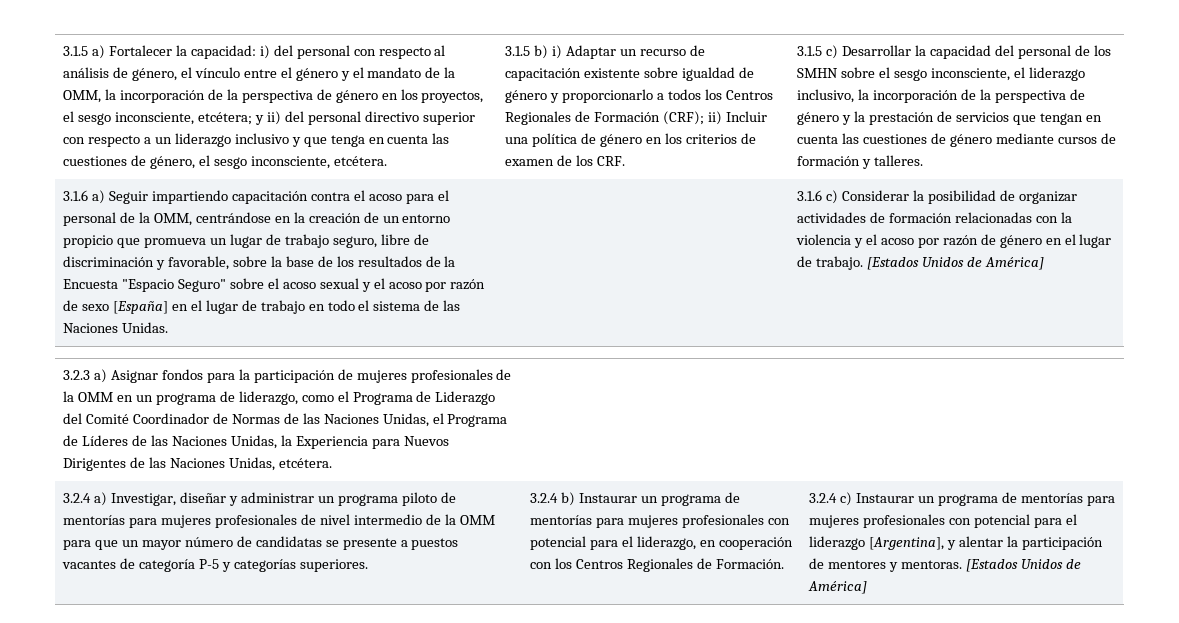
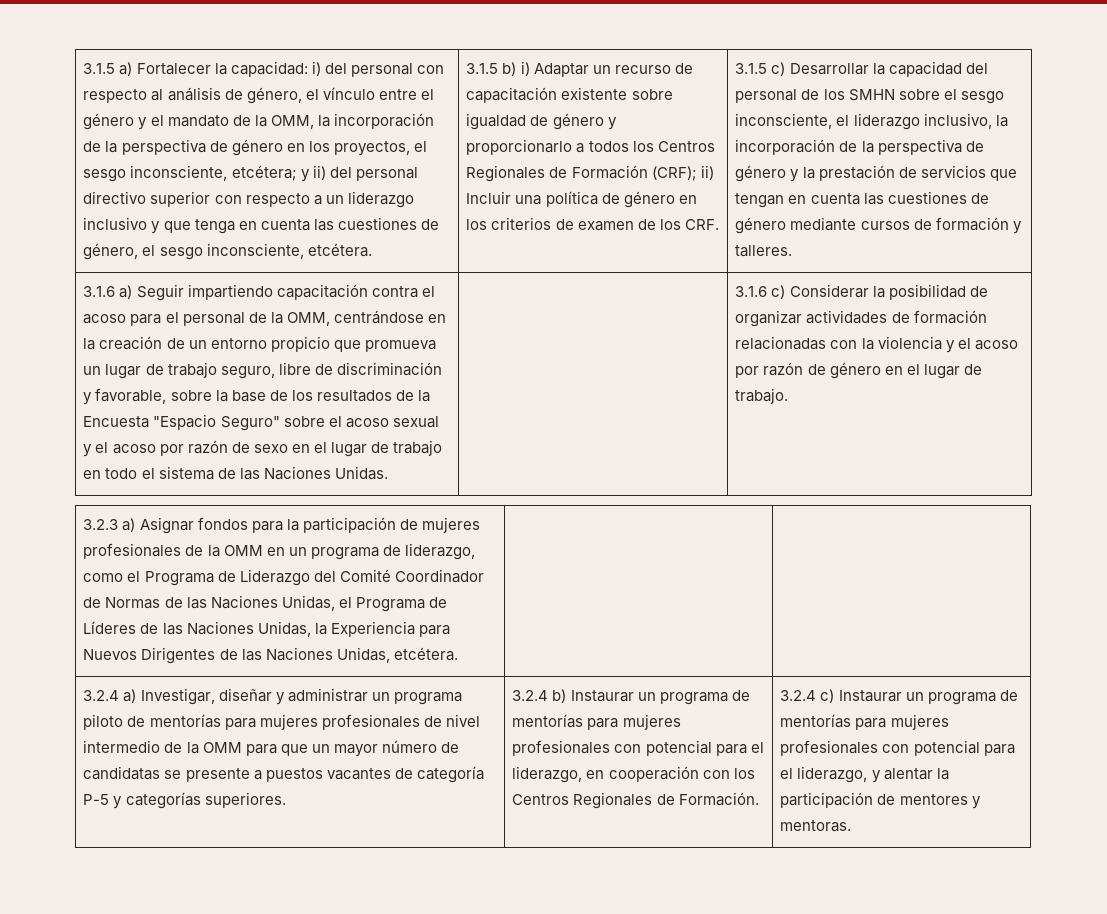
[113,301,169,314] [España] -> (288, 448) none
[867,257,1044,270] [Estados Unidos de América] -> (789, 396) none
[809,536,945,550] liderazgo [Argentina], -> [797,766,868,783] liderazgo,
[965,559,1081,572] [808,581,868,594] [Estados Unidos de América] -> (852, 826) none

